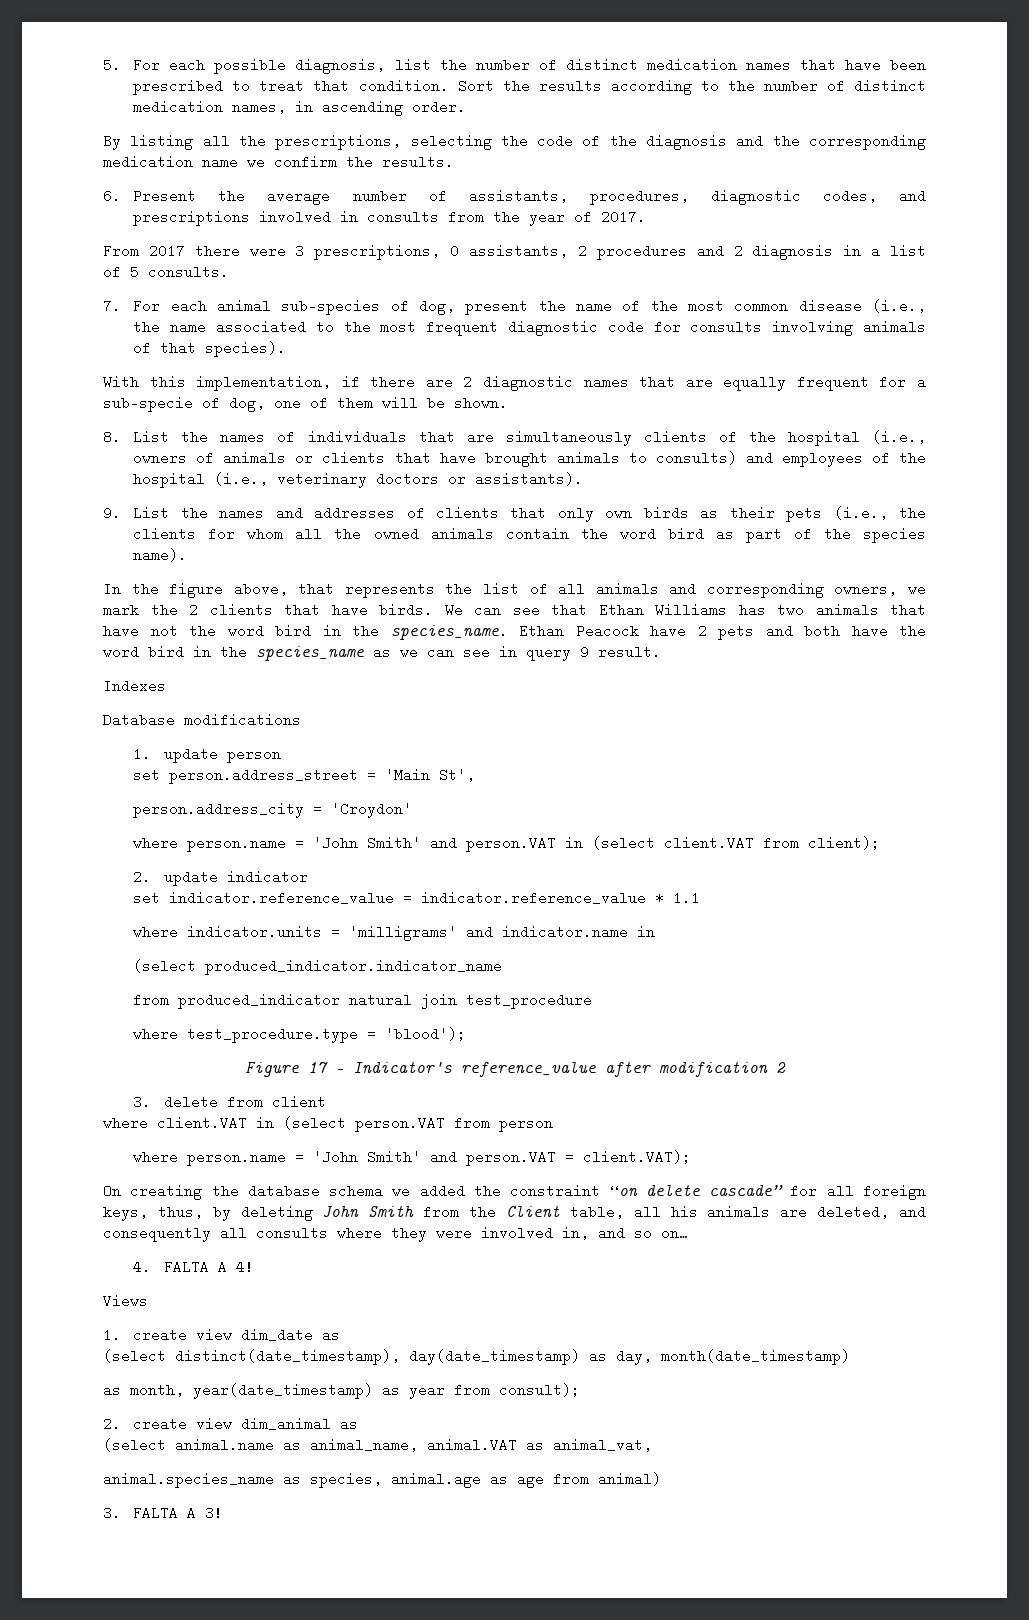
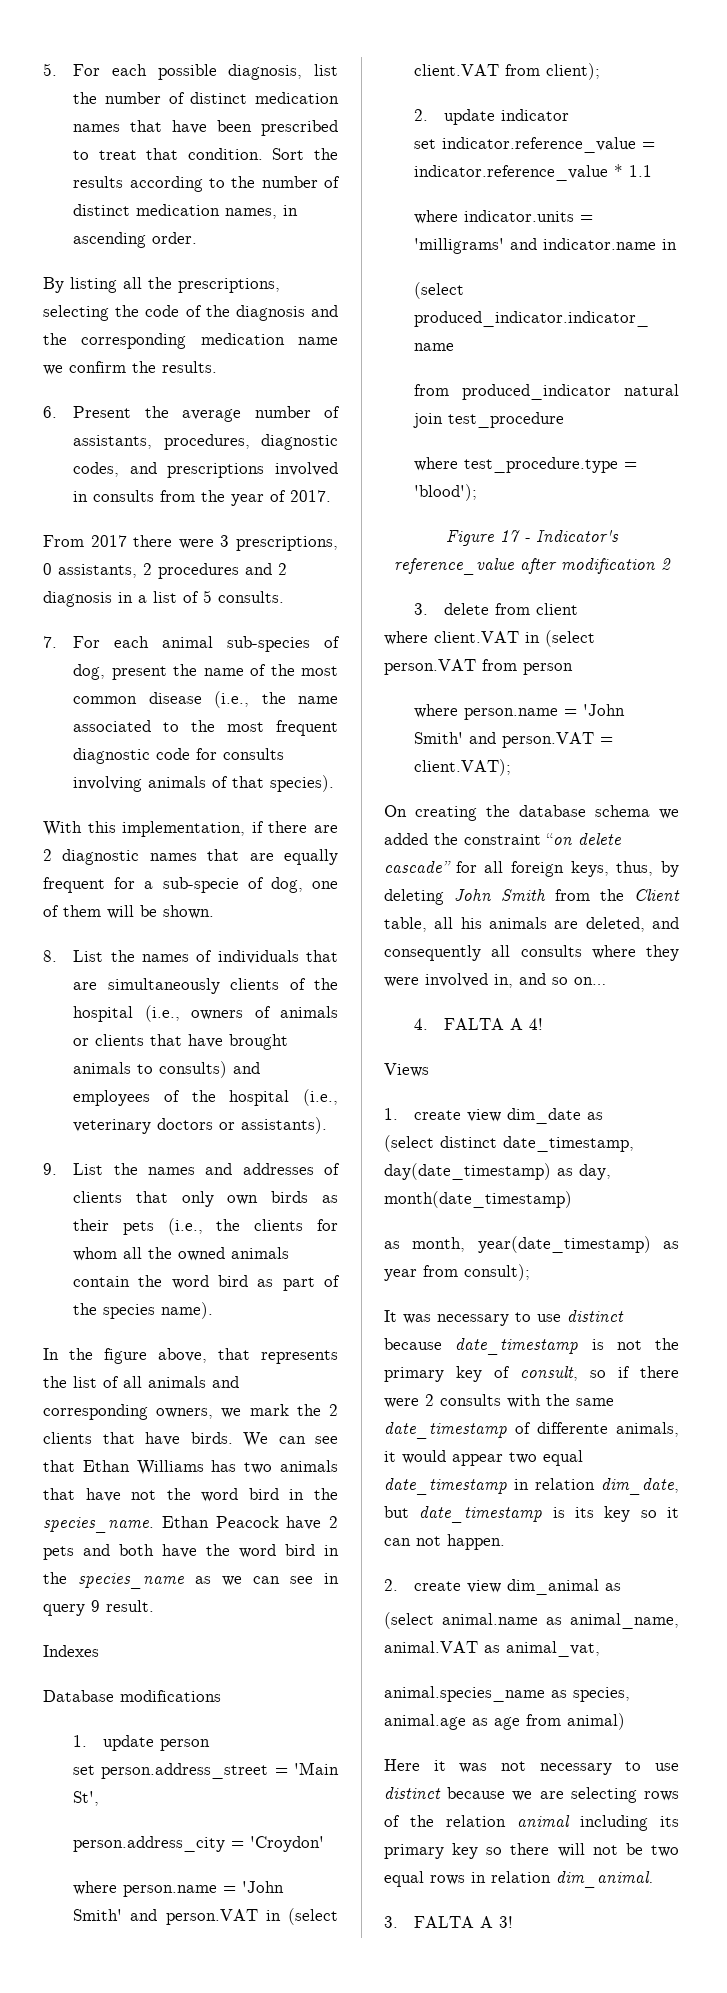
[175,1349,400,1365] distinct(date_timestamp), -> [440,1136,634,1152] distinct date_timestamp,
(580, 1390) none -> [384,1310,624,1326] [384,1338,679,1355] [384,1366,679,1382] [384,1394,614,1408] [384,1422,679,1439] [384,1450,583,1466] [384,1478,679,1495] [384,1506,679,1523] [384,1534,505,1550] // It was necessary to use distinct because date_timestamp is not the primary key of consult, so if there were 2 consults with the same date_timestamp of differente animals, it would appear two equal date_timestamp in relation dim_date, but date_timestamp is its key so it can not happen.
(661, 1479) none -> [384,1759,679,1775] [384,1787,679,1803] [384,1815,679,1831] [384,1843,679,1859] [384,1871,653,1888] // Here it was not necessary to use distinct because we are selecting rows of the relation animal including its primary key so there will not be two equal rows in relation dim_animal.

